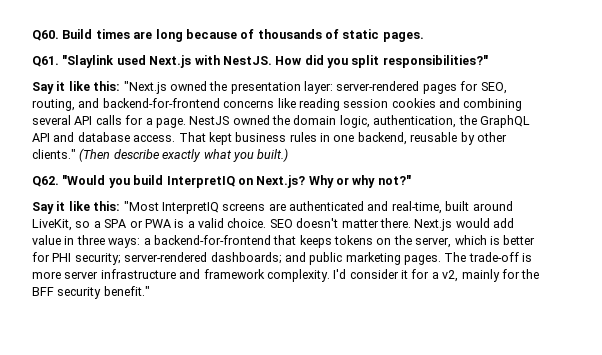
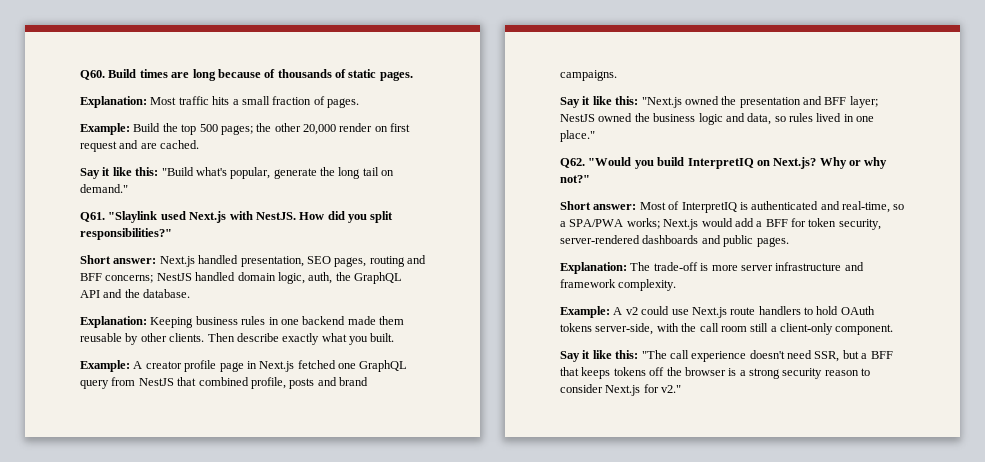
(424, 37) none -> [80,96,359,108] [80,123,411,135] [80,140,200,152] [80,167,395,179] [80,184,128,193] // Explanation: Most traffic hits a small fraction of pages. // Example: Build the top 500 pages; the other 20,000 render on first request and are cached. // Say it like this: "Build what's popular, generate the long tail on demand."
(488, 61) none -> [80,255,426,267] [80,272,402,284] [80,289,191,298] [80,316,404,328] [80,333,395,345] [80,360,408,372] [80,377,368,389] [560,70,617,81] // Short answer: Next.js handled presentation, SEO pages, routing and BFF concerns; NestJS handled domain logic, auth, the GraphQL API and the database. // Explanation: Keeping business rules in one backend made them reusable by other clients. Then describe exactly what you built. // Example: A creator profile page in Next.js fetched one GraphQL query from NestJS that combined profile, posts and brand campaigns.
[304,81,507,94] [32,98,523,111] [32,115,530,128] [32,132,507,145] [32,148,289,162] layer: server-rendered pages for SEO, routing, and backend-for-frontend concerns like reading session cookies and combining several API calls for a page. NestJS owned the domain logic, authentication, the GraphQL API and database access. That kept business rules in one backend, reusable by other clients." (Then describe exactly what you built.) -> [803,96,878,108] [560,113,875,125] [560,130,595,142] and BFF layer; NestJS owned the business logic and data, so rules lived in one place."
[32,201,513,214] [32,218,514,231] [32,235,536,248] [32,252,282,265] Say it like this: "Most InterpretIQ screens are authenticated and real-time, built around LiveKit, so a SPA or PWA is a valid choice. SEO doesn't matter there. Next.js would add value in three ways: a backend-for-frontend that keeps tokens on the server, which is better for PHI security; server-rendered dashboards; -> [560,201,905,213] [560,218,881,230] [560,235,699,244] Short answer: Most of InterpretIQ is authenticated and real-time, so a SPA/PWA works; Next.js would add a BFF for token security, server-rendered dashboards
[345,252,441,265] marketing pages. -> [756,237,789,247] [560,262,627,274] pages. // Explanation:
[333,269,540,282] [32,286,150,299] I'd consider it for a v2, mainly for the BFF security benefit." -> [560,306,875,318] [560,323,894,335] [560,350,893,362] [560,367,871,379] [560,384,682,396] // Example: A v2 could use Next.js route handlers to hold OAuth tokens server-side, with the call room still a client-only component. // Say it like this: "The call experience doesn't need SSR, but a BFF that keeps tokens off the browser is a strong security reason to consider Next.js for v2."

